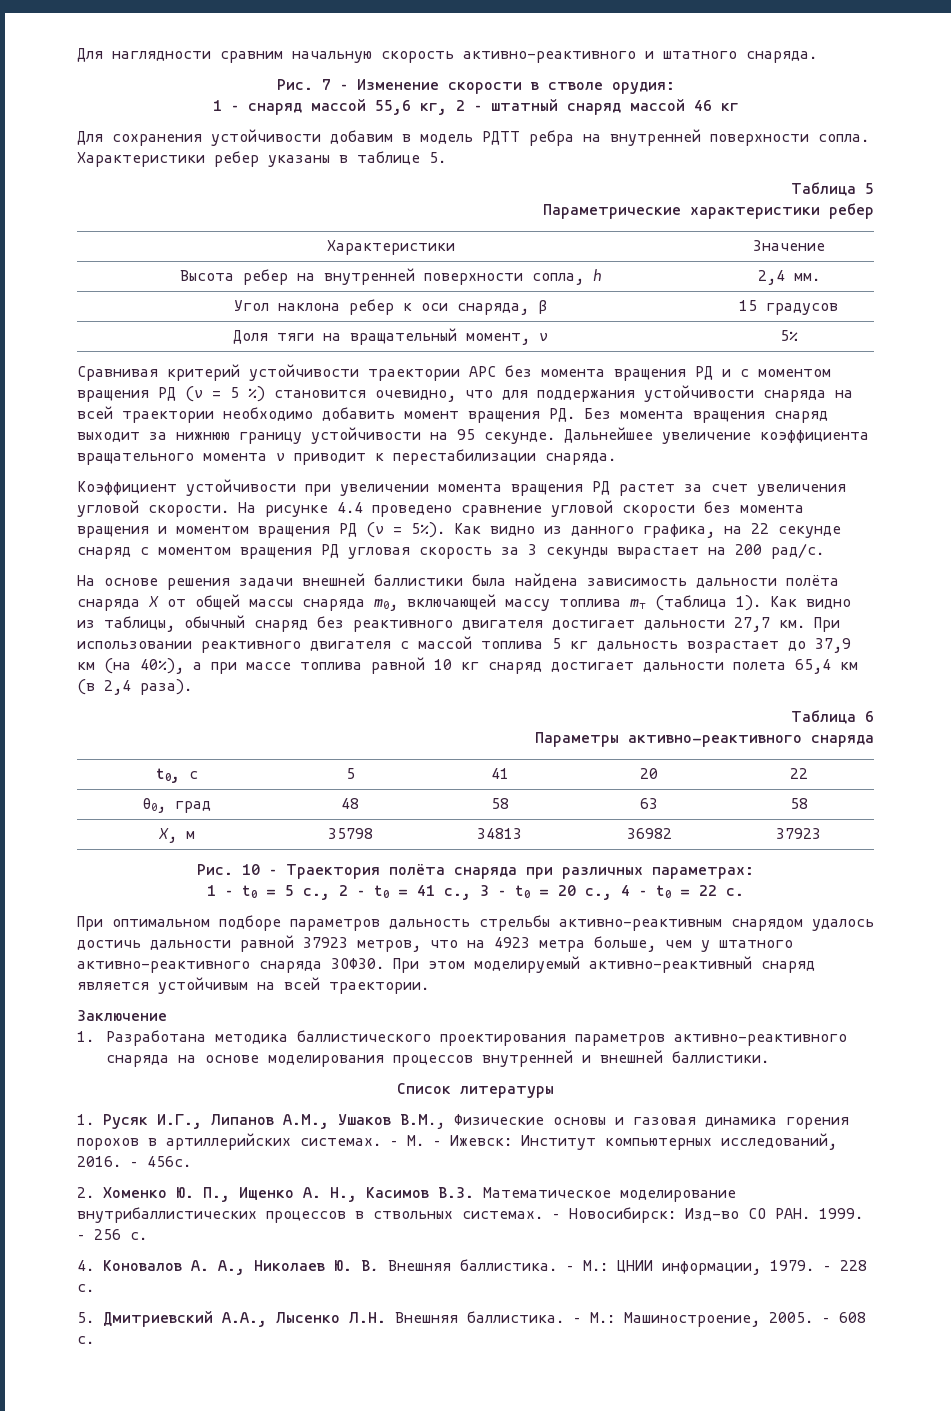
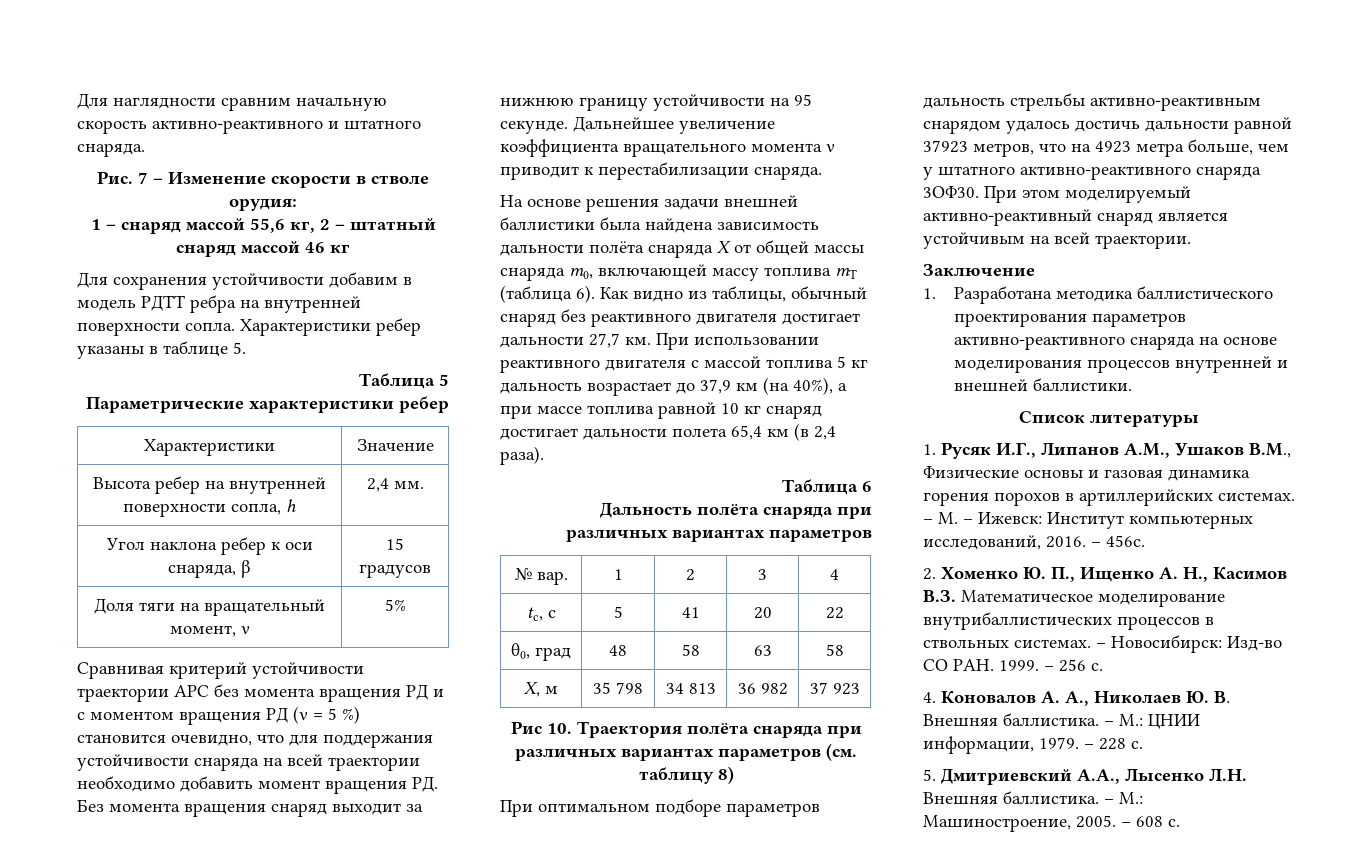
[77,479,846,496] [77,500,804,517] [77,522,841,538] [77,543,824,559] // Коэффициент устойчивости при увеличении момента вращения РД растет за счет увеличения угловой скорости. На рисунке 4.4 проведено сравнение угловой скорости без момента вращения и моментом вращения РД (ν = 5%). Как видно из данного графика, на 22 секунде снаряд с моментом вращения РД угловая скорость за 3 секунды вырастает на 200 рад/с. -> (822, 173) none
[630,595,761,611] mт (таблица 1). -> [835,268,857,279] [500,285,595,303] mТ (таблица 6).
[535,732,874,747] [155,768,180,783] Параметры активно-реактивного снаряда // t0, -> [600,503,872,519] [566,529,872,542] [514,568,568,585] [613,569,623,580] [686,569,695,581] [758,569,767,580] [830,569,839,580] [526,607,543,621] Дальность полёта снаряда при различных вариантах параметров // № вар. | 1 | 2 | 3 | 4 // tc,
[327,828,373,839] [477,828,522,839] [626,828,672,839] [776,828,821,839] [197,864,277,875] 35798 | 34813 | 36982 | 37923 // Рис. 10 – -> [593,682,643,694] [665,683,716,694] [737,683,788,695] [809,682,860,695] [510,721,572,734] 35 798 | 34 813 | 36 982 | 37 923 // Рис 10.
[652,867,754,879] [207,885,744,900] параметрах: // 1 – t0 = 5 с., 2 – t0 = 41 с., 3 – t0 = 20 с., 4 – t0 = 22 с. -> [621,743,857,761] [638,766,734,784] вариантах параметров (см. таблицу 8)

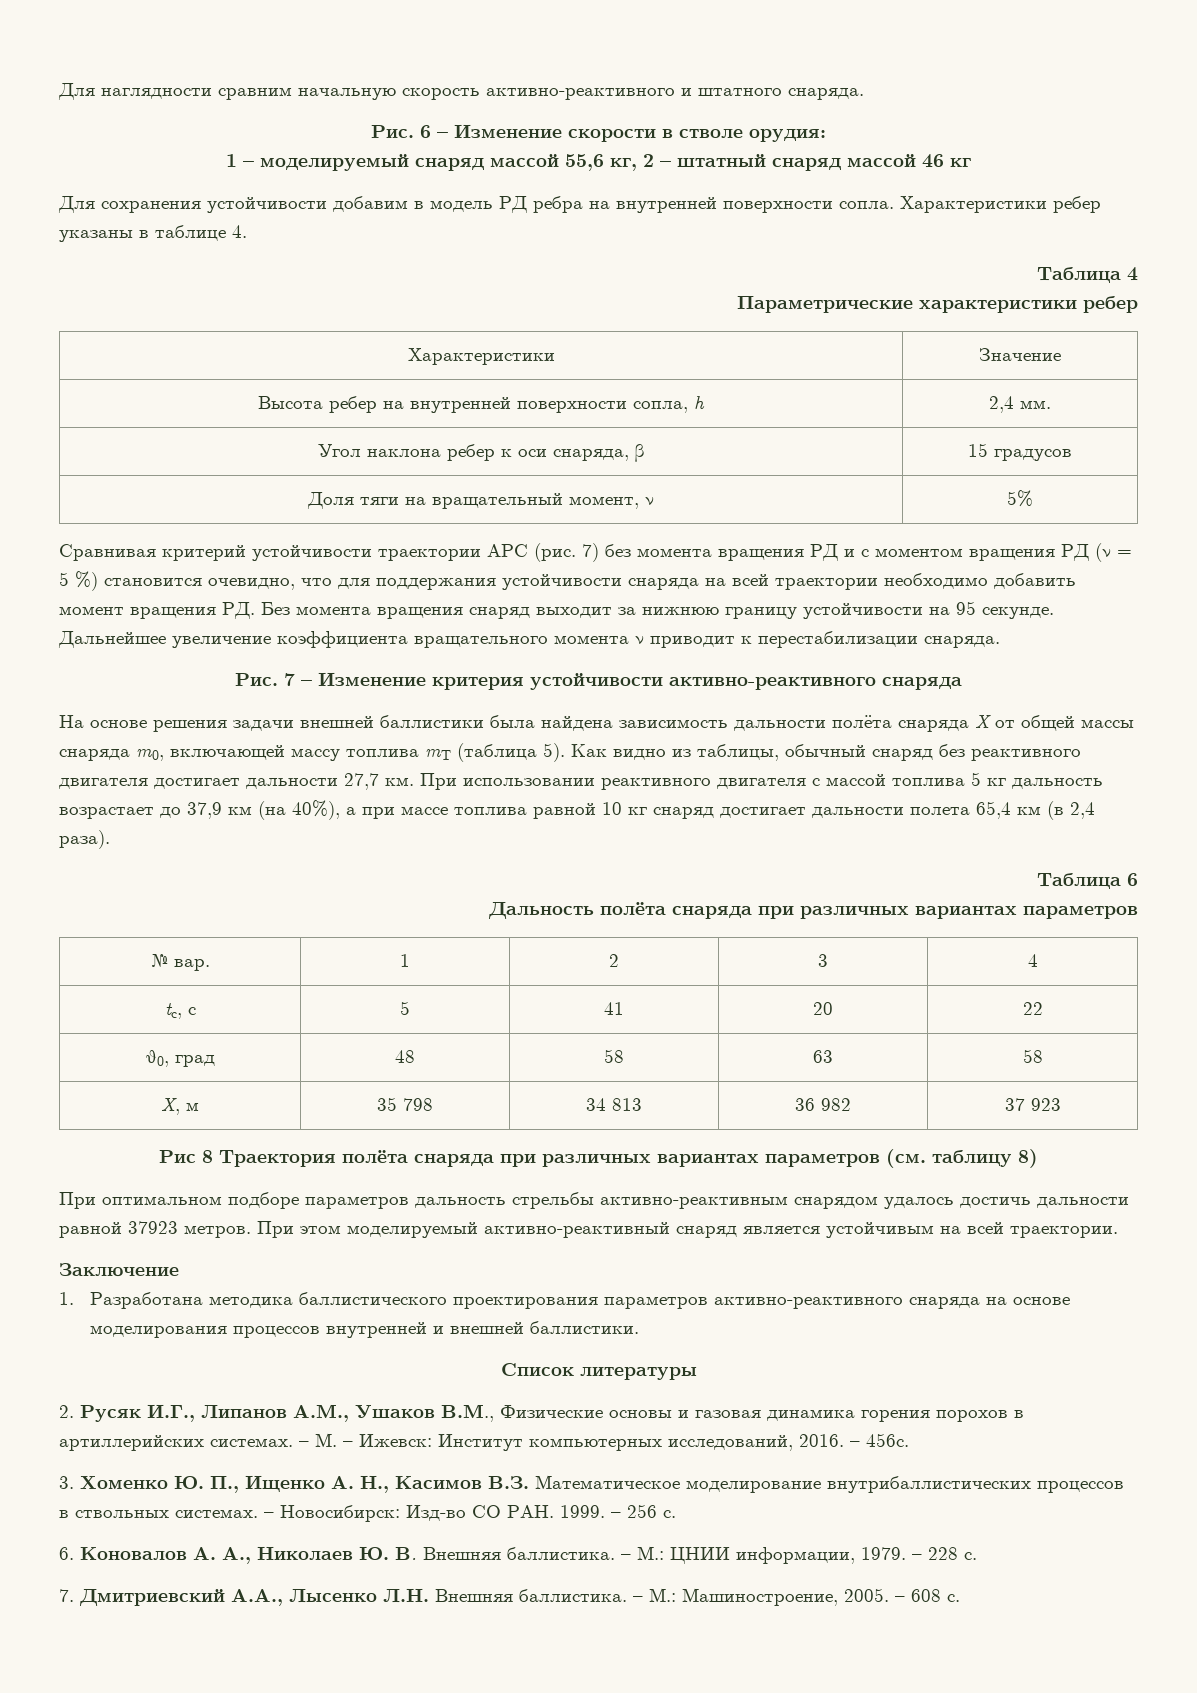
[138,172,148,184] 7 -> [420,125,431,138] 6
(116, 227) none -> [260,154,409,171] моделируемый
[141,295,185,311] РДТТ -> [499,196,527,213] РД
[233,342,246,354] [359,373,449,389] 5. // Таблица 5 -> [232,225,247,238] [1037,267,1138,283] 4. // Таблица 4
(209, 691) none -> [534,543,599,562] (рис. 7)
(822, 173) none -> [235,672,962,690] // Рис. 7 – Изменение критерия устойчивости активно-реактивного снаряда
[576,285,595,303] 6). -> [543,743,565,762] 5).
[546,723,572,734] 10. -> [202,1150,213,1163] 8
[973,139,1289,157] [923,166,1261,180] [923,186,979,198] метров, что на 4923 метра больше, чем у штатного активно-реактивного снаряда 3ОФ30. -> [184,1225,251,1238] метров.
[923,444,936,455] 1. -> [59,1405,74,1418] 2.
[923,568,936,580] 2. -> [59,1476,74,1489] 3.
[923,692,936,703] 4. -> [59,1547,74,1560] 6.
[923,769,936,781] 5. -> [59,1589,74,1602] 7.

